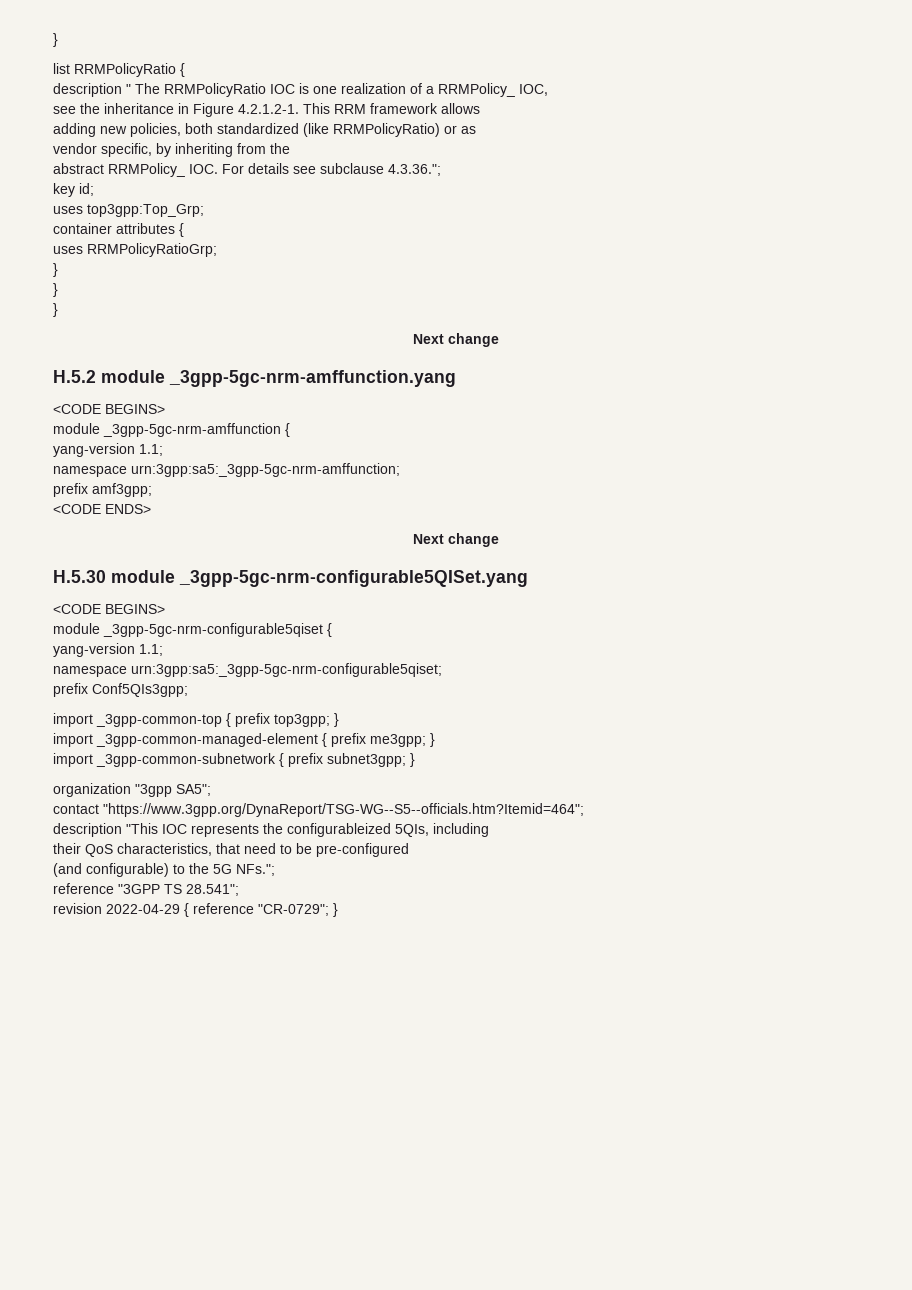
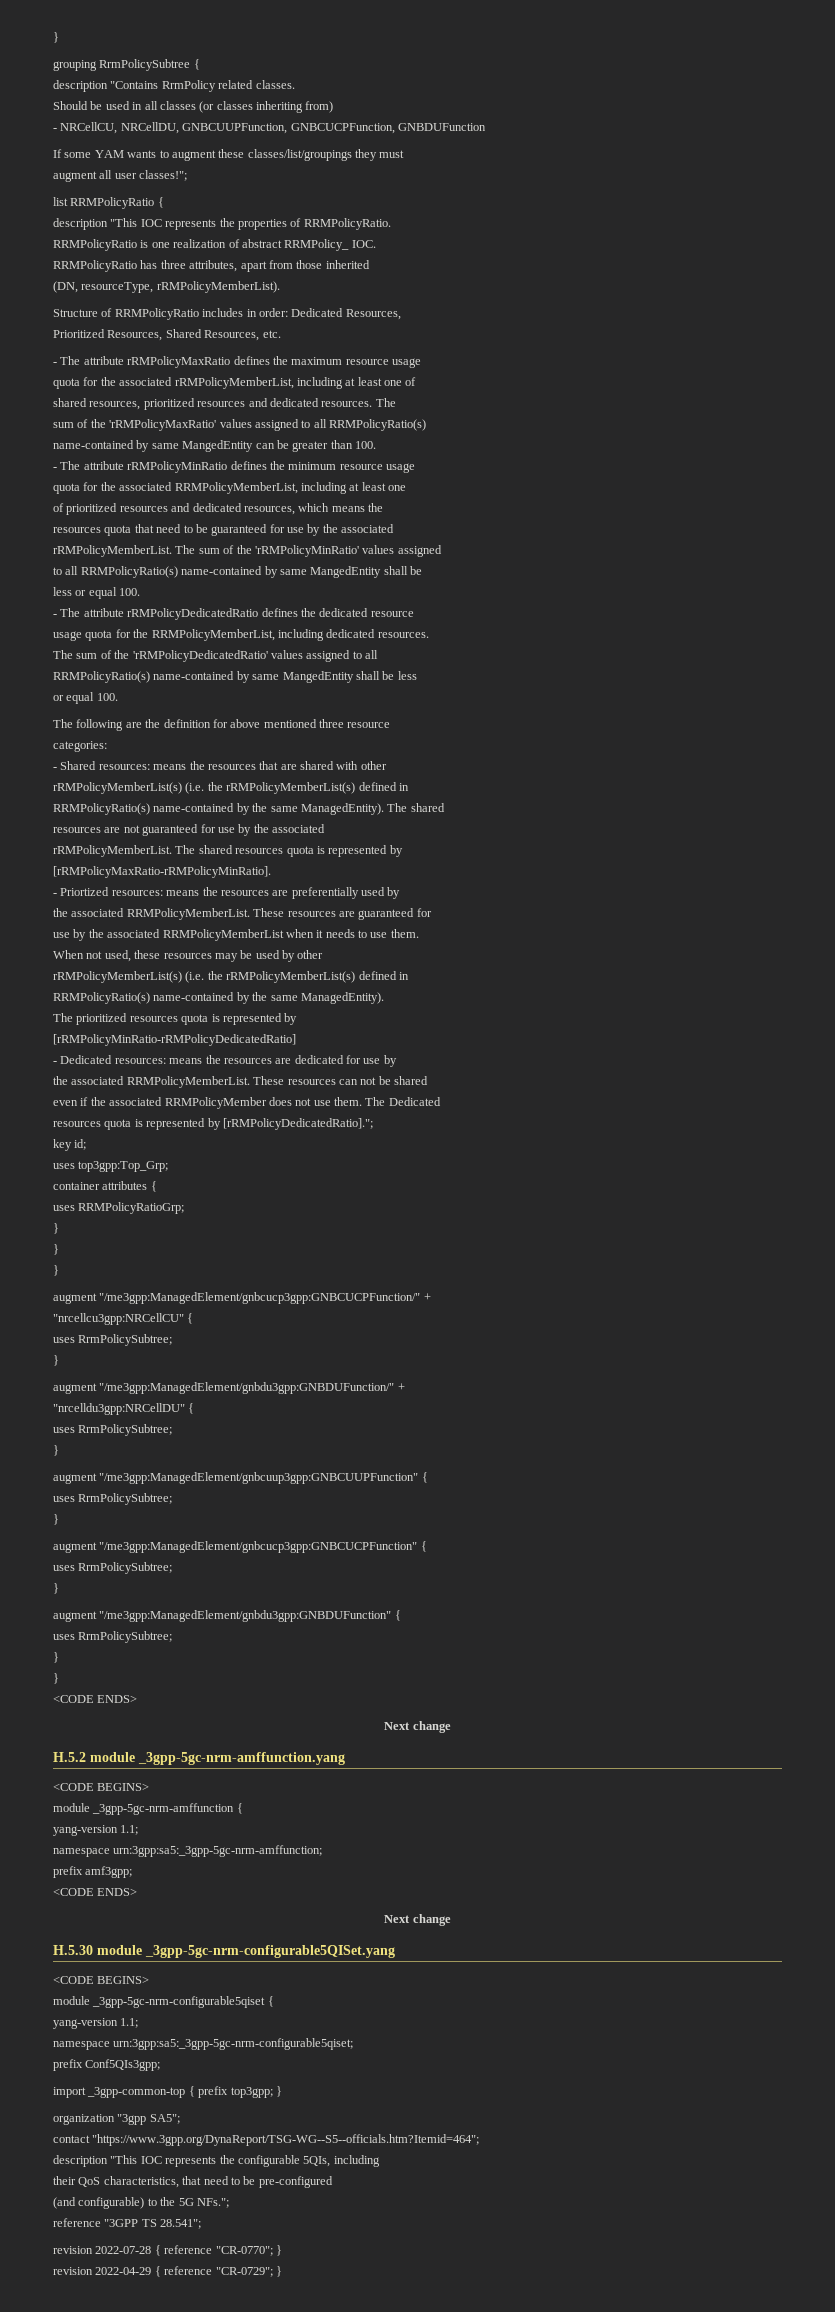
[53,33,58,47] [53,63,185,77] [53,83,548,97] [53,103,480,117] [53,123,476,137] [53,143,290,157] [53,163,441,177] } // list RRMPolicyRatio { // description " The RRMPolicyRatio IOC is one realization of a RRMPolicy_ IOC, // see the inheritance in Figure 4.2.1.2-1. This RRM framework allows // adding new policies, both standardized (like RRMPolicyRatio) or as // vendor specific, by inheriting from the // abstract RRMPolicy_ IOC. For details see subclause 4.3.36."; -> [53,32,59,43] [53,59,200,71] [53,80,295,92] [53,101,334,113] [53,122,486,134] [53,149,405,161] [53,170,188,182] [53,197,164,209] [53,218,391,230] [53,239,376,251] [53,260,370,272] [53,281,280,293] [53,308,401,320] [53,329,281,341] [53,356,421,368] [53,377,417,389] [53,398,396,410] [53,419,426,431] [53,440,376,452] [53,461,415,473] [53,482,406,494] [53,503,383,515] [53,524,395,536] [53,545,442,557] [53,566,422,578] [53,587,141,599] [53,608,414,620] [53,629,429,641] [53,650,378,662] [53,671,417,683] [53,692,118,704] [53,719,391,731] [53,741,107,752] [53,761,387,770] [53,782,409,794] [53,803,445,815] [53,824,325,836] [53,845,403,857] [53,866,271,878] [53,887,401,899] [53,908,432,920] [53,929,419,941] [53,950,324,962] [53,971,409,983] [53,992,384,1004] [53,1013,298,1025] [53,1034,296,1046] [53,1055,397,1067] [53,1076,428,1088] [53,1097,441,1109] [53,1118,373,1130] } // grouping RrmPolicySubtree { // description "Contains RrmPolicy related classes. // Should be used in all classes (or classes inheriting from) // - NRCellCU, NRCellDU, GNBCUUPFunction, GNBCUCPFunction, GNBDUFunction // If some YAM wants to augment these classes/list/groupings they must // augment all user classes!"; // list RRMPolicyRatio { // description "This IOC represents the properties of RRMPolicyRatio. // RRMPolicyRatio is one realization of abstract RRMPolicy_ IOC. // RRMPolicyRatio has three attributes, apart from those inherited // (DN, resourceType, rRMPolicyMemberList). // Structure of RRMPolicyRatio includes in order: Dedicated Resources, // Prioritized Resources, Shared Resources, etc. // - The attribute rRMPolicyMaxRatio defines the maximum resource usage // quota for the associated rRMPolicyMemberList, including at least one of // shared resources, prioritized resources and dedicated resources. The // sum of the 'rRMPolicyMaxRatio' values assigned to all RRMPolicyRatio(s) // name-contained by same MangedEntity can be greater than 100. // - The attribute rRMPolicyMinRatio defines the minimum resource usage // quota for the associated RRMPolicyMemberList, including at least one // of prioritized resources and dedicated resources, which means the // resources quota that need to be guaranteed for use by the associated // rRMPolicyMemberList. The sum of the 'rRMPolicyMinRatio' values assigned // to all RRMPolicyRatio(s) name-contained by same MangedEntity shall be // less or equal 100. // - The attribute rRMPolicyDedicatedRatio defines the dedicated resource // usage quota for the RRMPolicyMemberList, including dedicated resources. // The sum of the 'rRMPolicyDedicatedRatio' values assigned to all // RRMPolicyRatio(s) name-contained by same MangedEntity shall be less // or equal 100. // The following are the definition for above mentioned three resource // categories: // - Shared resources: means the resources that are shared with other // rRMPolicyMemberList(s) (i.e. the rRMPolicyMemberList(s) defined in // RRMPolicyRatio(s) name-contained by the same ManagedEntity). The shared // resources are not guaranteed for use by the associated // rRMPolicyMemberList. The shared resources quota is represented by // [rRMPolicyMaxRatio-rRMPolicyMinRatio]. // - Priortized resources: means the resources are preferentially used by // the associated RRMPolicyMemberList. These resources are guaranteed for // use by the associated RRMPolicyMemberList when it needs to use them. // When not used, these resources may be used by other // rRMPolicyMemberList(s) (i.e. the rRMPolicyMemberList(s) defined in // RRMPolicyRatio(s) name-contained by the same ManagedEntity). // The prioritized resources quota is represented by // [rRMPolicyMinRatio-rRMPolicyDedicatedRatio] // - Dedicated resources: means the resources are dedicated for use by // the associated RRMPolicyMemberList. These resources can not be shared // even if the associated RRMPolicyMember does not use them. The Dedicated // resources quota is represented by [rRMPolicyDedicatedRatio].";
(58, 310) none -> [53,1292,431,1304] [53,1313,194,1325] [53,1334,173,1346] [53,1355,59,1366] [53,1382,405,1394] [53,1403,195,1415] [53,1424,173,1436] [53,1445,59,1456] [53,1472,428,1484] [53,1493,173,1505] [53,1514,59,1525] [53,1541,427,1553] [53,1562,173,1574] [53,1583,59,1594] [53,1610,401,1622] [53,1631,173,1643] [53,1652,59,1663] [53,1673,59,1684] [53,1695,138,1703] // augment "/me3gpp:ManagedElement/gnbcucp3gpp:GNBCUCPFunction/" + // "nrcellcu3gpp:NRCellCU" { // uses RrmPolicySubtree; // } // augment "/me3gpp:ManagedElement/gnbdu3gpp:GNBDUFunction/" + // "nrcelldu3gpp:NRCellDU" { // uses RrmPolicySubtree; // } // augment "/me3gpp:ManagedElement/gnbcuup3gpp:GNBCUUPFunction" { // uses RrmPolicySubtree; // } // augment "/me3gpp:ManagedElement/gnbcucp3gpp:GNBCUCPFunction" { // uses RrmPolicySubtree; // } // augment "/me3gpp:ManagedElement/gnbdu3gpp:GNBDUFunction" { // uses RrmPolicySubtree; // } // } // <CODE ENDS>
[53,733,435,747] [53,753,415,767] // import _3gpp-common-managed-element { prefix me3gpp; } // import _3gpp-common-subnetwork { prefix subnet3gpp; } -> (282, 2091) none
[287,823,391,837] configurableized -> [237,2155,300,2167] configurable
(239, 890) none -> [53,2245,282,2256] // revision 2022-07-28 { reference "CR-0770"; }

